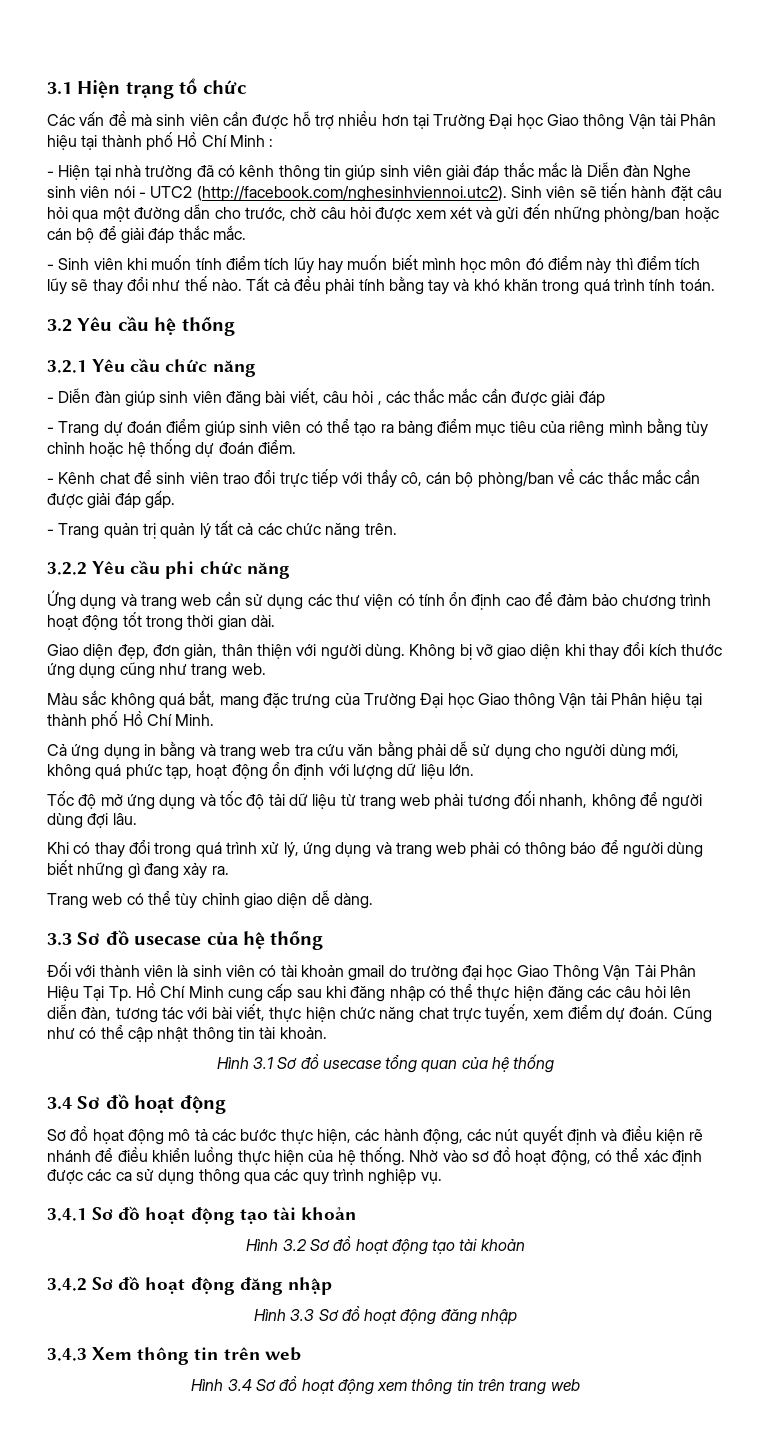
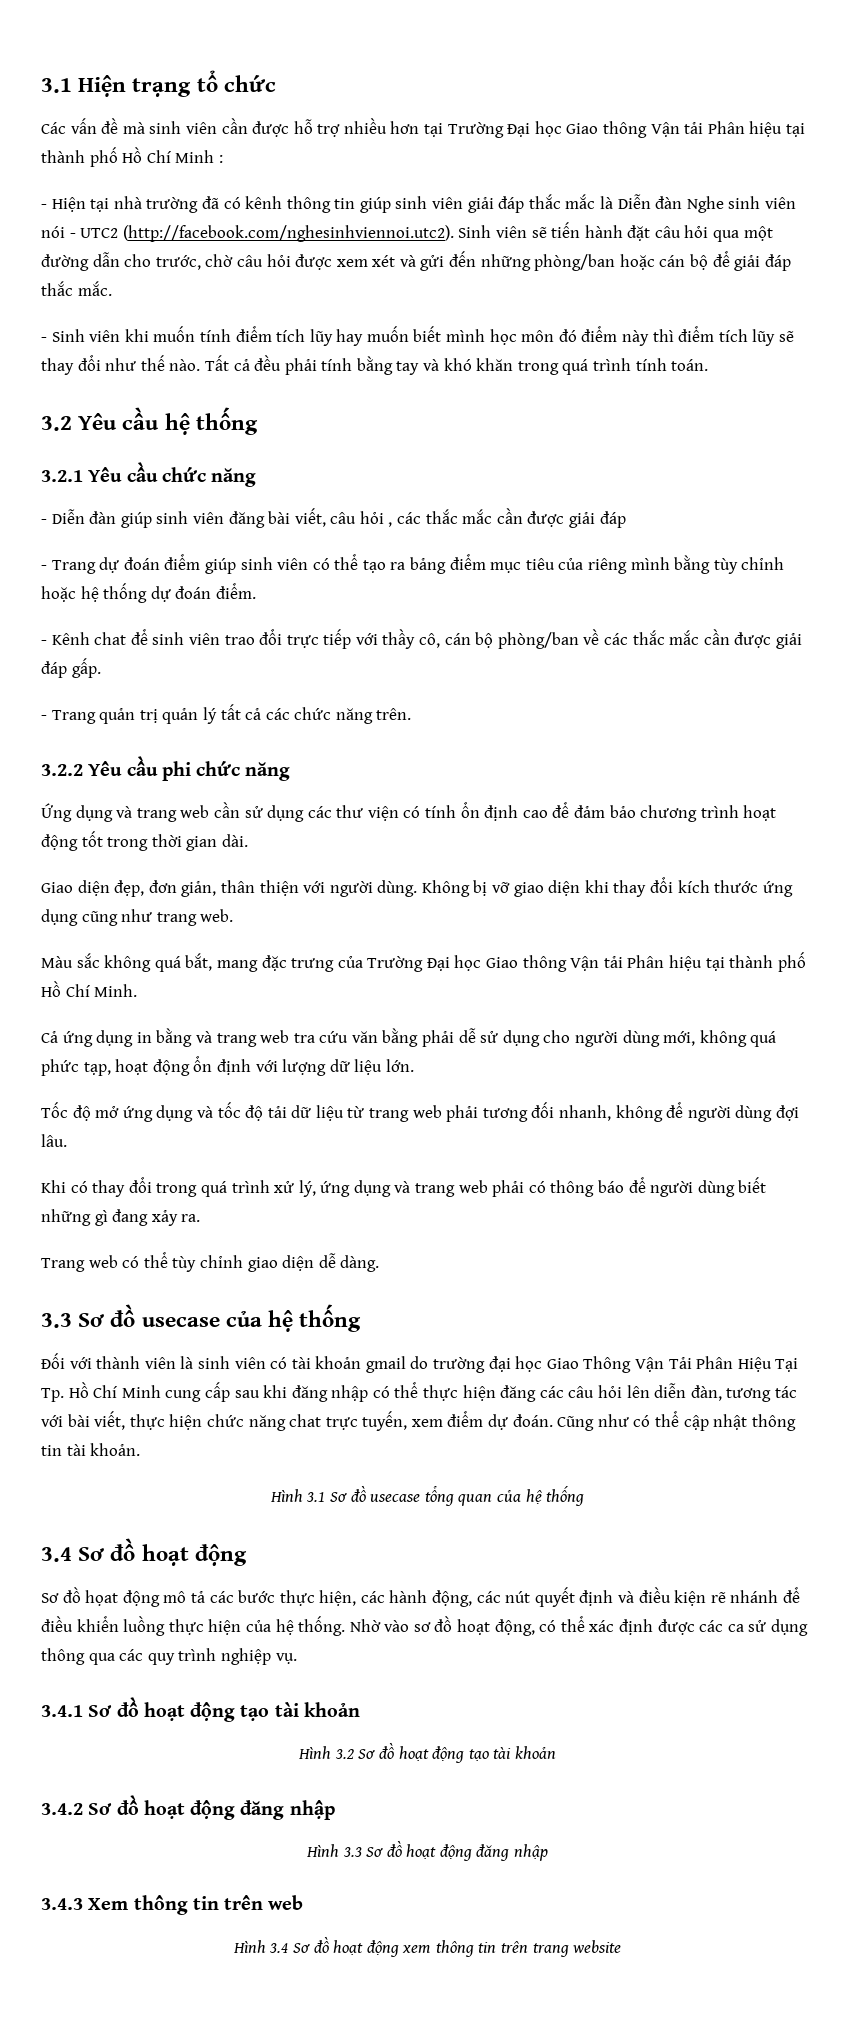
[550,1379,580,1391] web -> [572,1940,622,1953] website

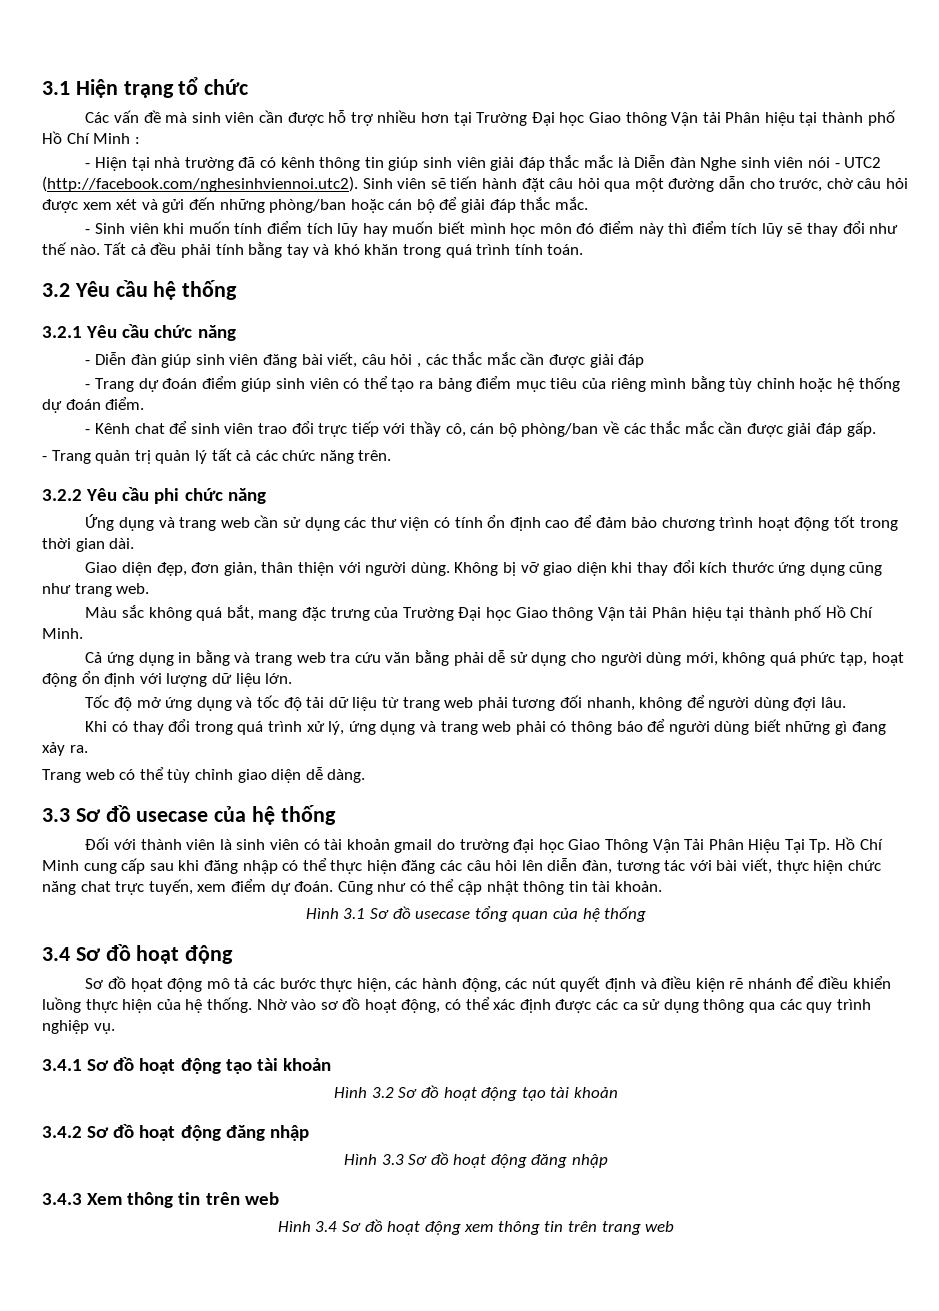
[572,1940,622,1953] website -> [645,1221,675,1232] web

